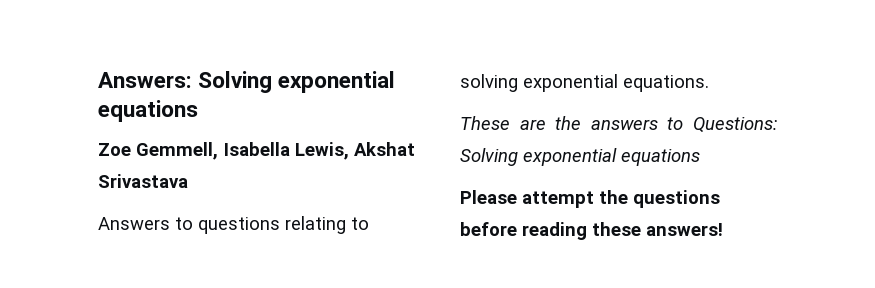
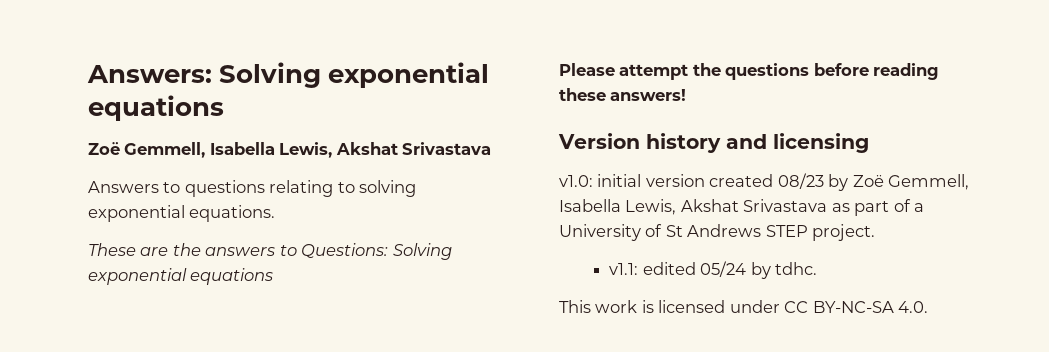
[98,143,131,156] Zoe -> [88,142,120,155] Zoë
(723, 229) none -> [558,133,869,153] [559,173,970,191] [559,199,925,216] [559,224,876,241] [609,261,817,279] [559,300,929,313] // Version history and licensing // v1.0: initial version created 08/23 by Zoë Gemmell, Isabella Lewis, Akshat Srivastava as part of a University of St Andrews STEP project. // v1.1: edited 05/24 by tdhc. // This work is licensed under CC BY-NC-SA 4.0.

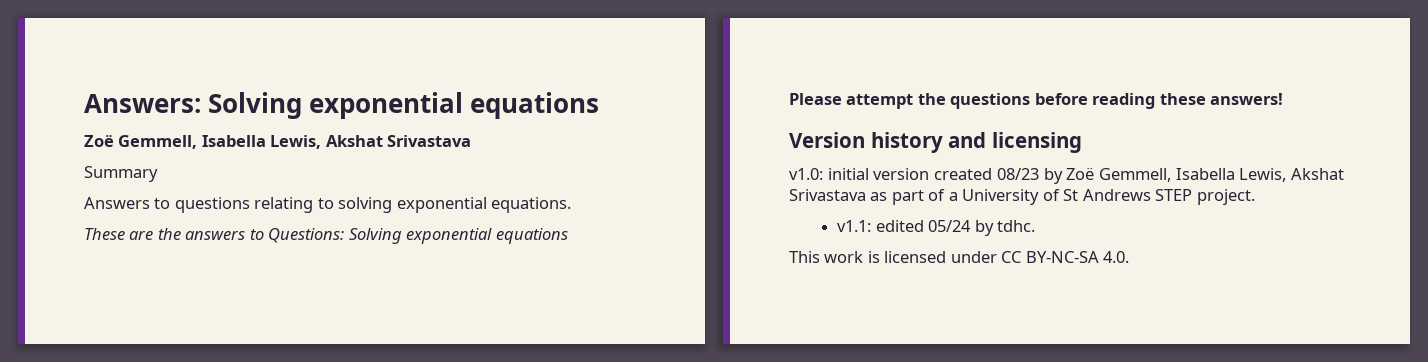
(492, 148) none -> [84,166,158,182] // Summary

